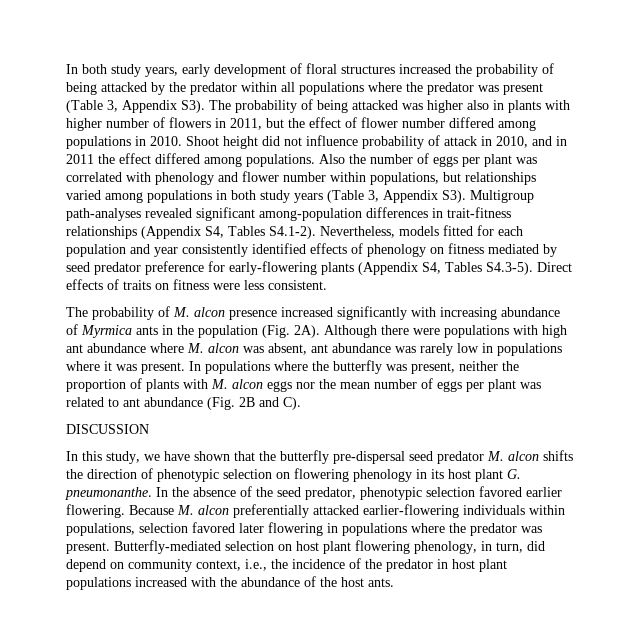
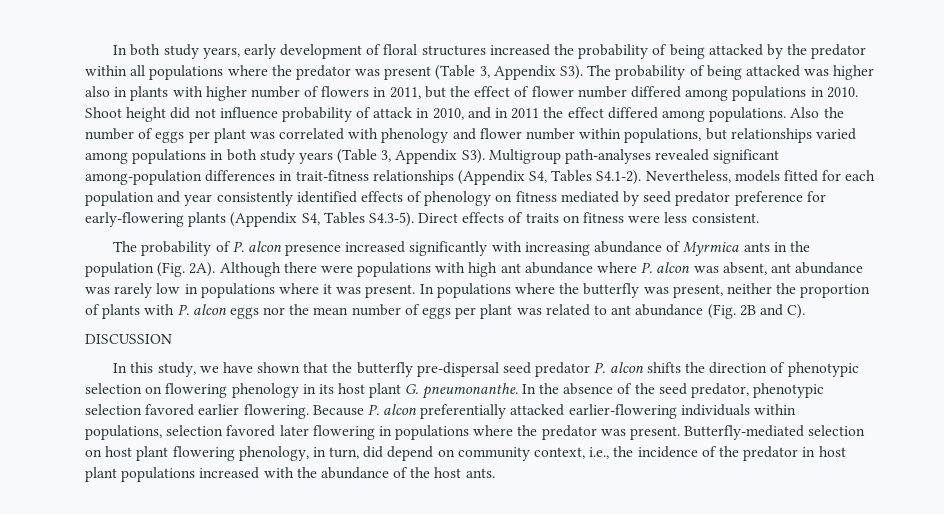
[173,307,190,317] M. -> [232,241,244,252] P.
[187,343,204,353] M. -> [641,262,653,273] P.
[211,379,228,389] M. -> [177,304,189,315] P.
[487,451,504,461] M. -> [594,362,606,373] P.
[177,505,194,515] M. -> [367,404,379,415] P.

